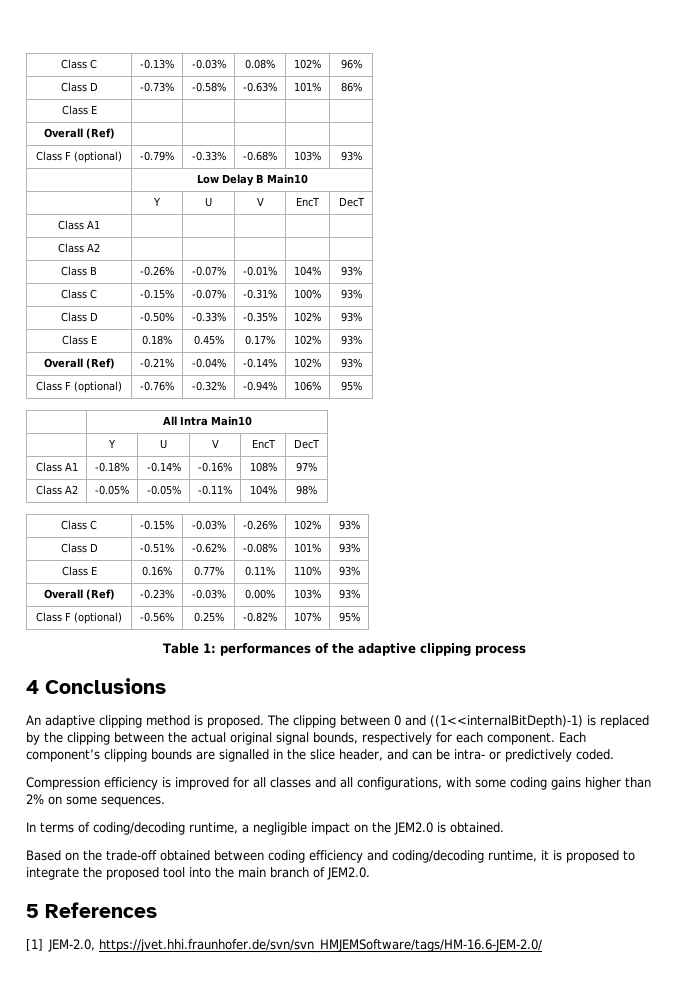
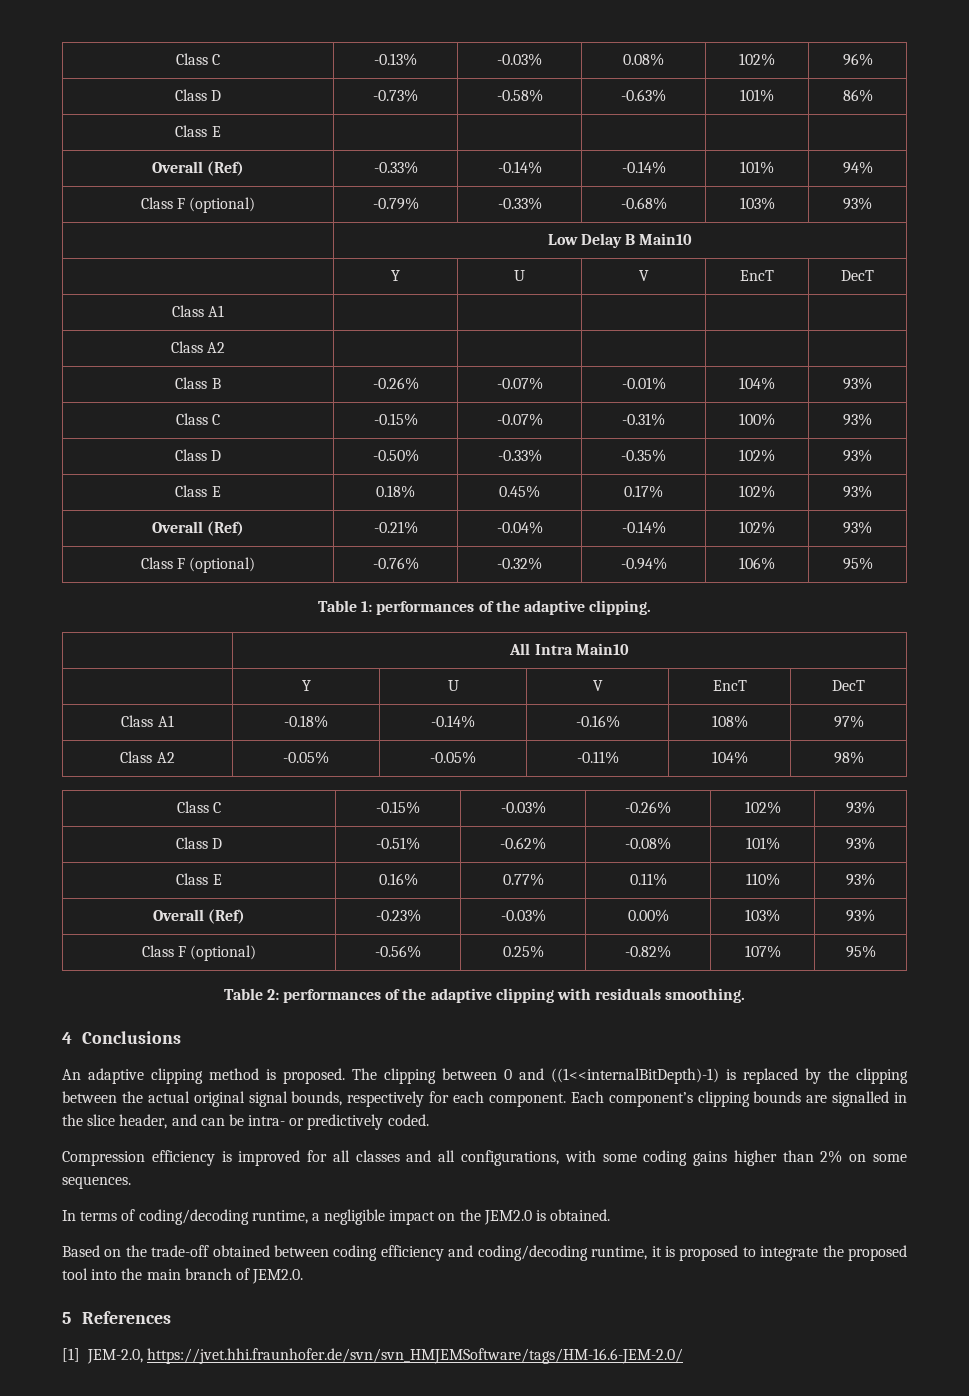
(115, 133) | | | | -> [373,161,418,174] [497,161,542,174] [621,161,666,174] [740,161,774,174] [842,161,873,174] -0.33% | -0.14% | -0.14% | 101% | 94%
(362, 386) none -> [317,600,652,615] // Table 1: performances of the adaptive clipping.
[202,643,216,653] 1: -> [266,989,279,1000] 2:
[474,645,526,656] process -> [556,988,746,1003] with residuals smoothing.

